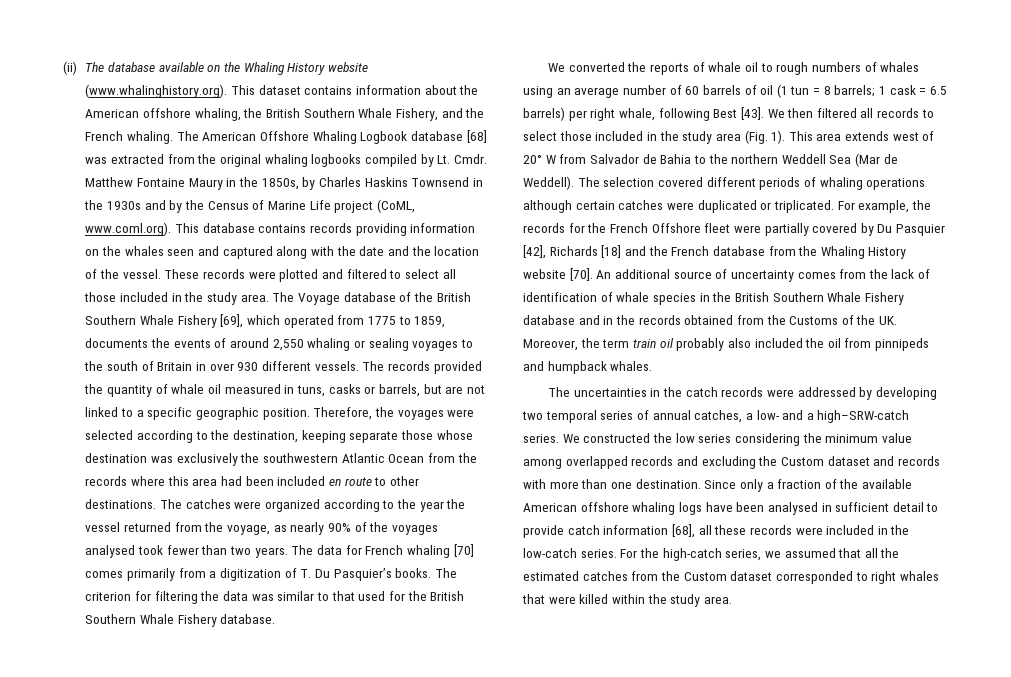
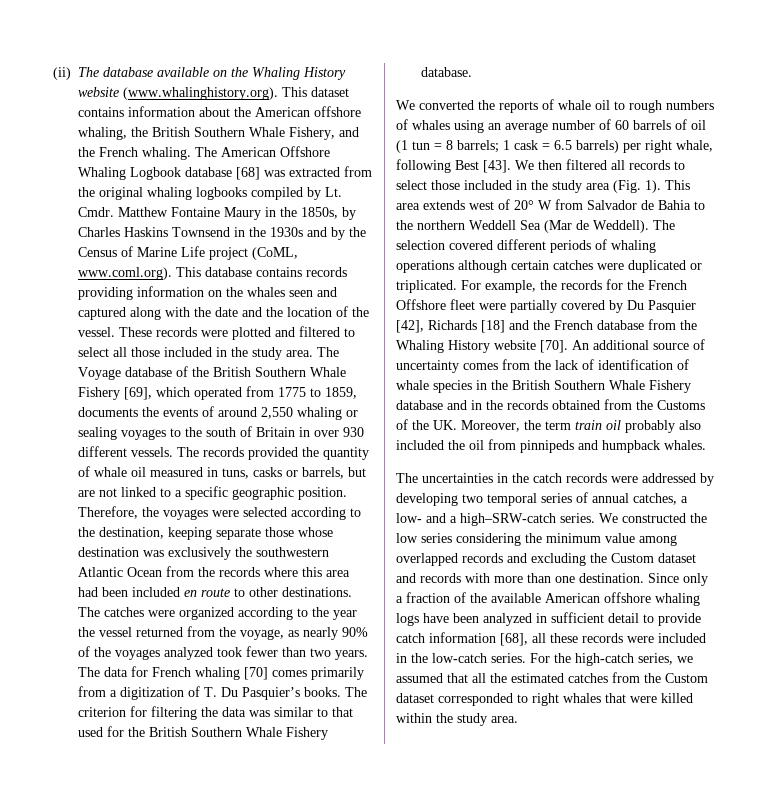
[85,545,136,558] analysed -> [164,647,213,660] analyzed
[767,502,818,515] analysed -> [483,613,532,626] analyzed

